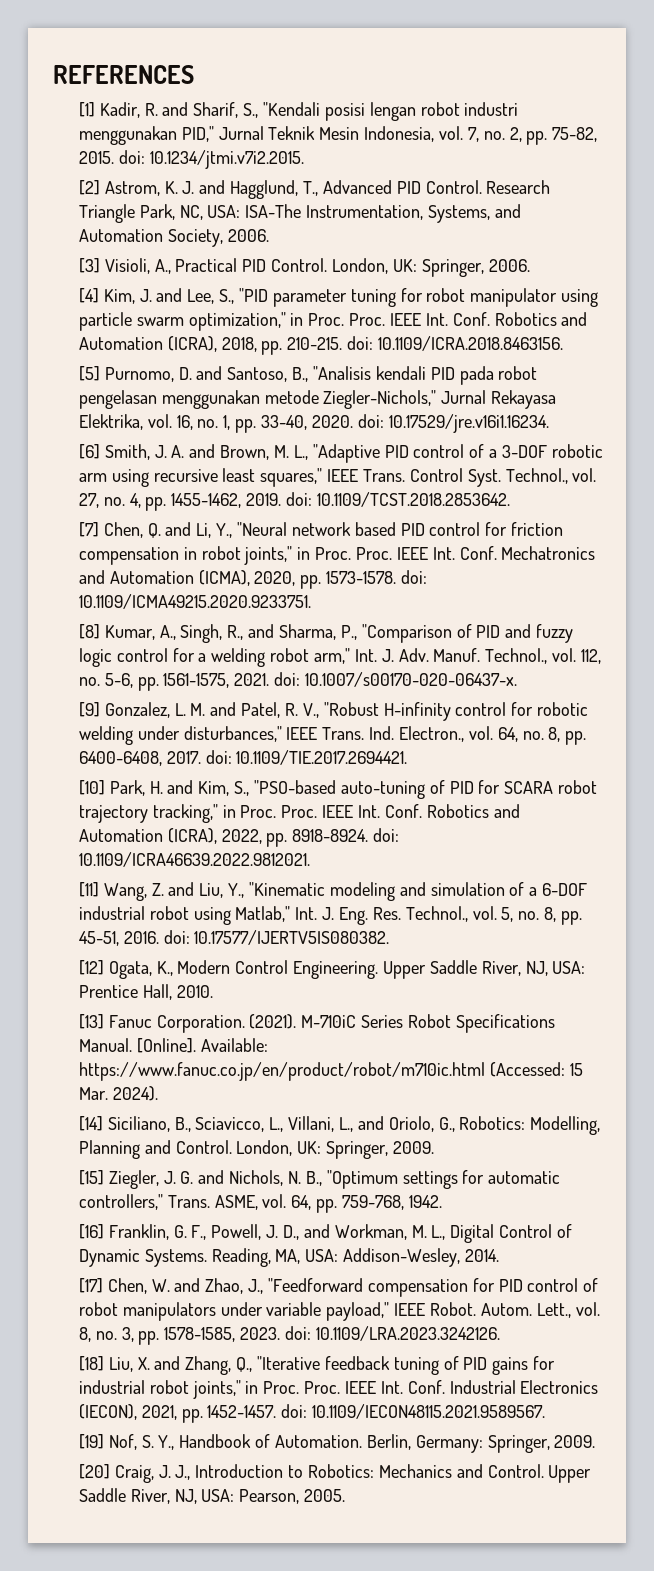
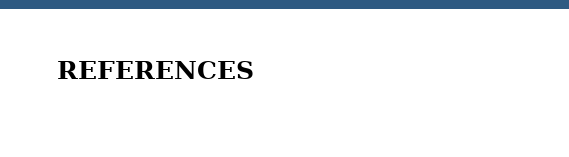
[78,102,519,121] [78,126,598,145] [78,150,304,169] [78,180,551,199] [78,204,521,223] [78,229,269,247] [78,258,530,277] [78,288,599,307] [78,312,588,331] [78,336,564,355] [78,366,538,385] [78,390,557,409] [78,414,549,433] [78,444,603,463] [78,468,597,487] [78,492,510,511] [78,522,564,538] [78,546,596,565] [78,570,428,589] [78,594,311,609] [78,624,574,643] [78,648,602,667] [78,672,518,691] [78,702,589,721] [78,726,587,745] [78,750,408,766] [78,780,598,799] [78,804,520,823] [78,828,400,847] [78,852,310,867] [78,882,588,901] [78,906,583,925] [78,930,390,946] [78,960,586,979] [78,984,213,1000] [78,1014,555,1033] [78,1038,268,1053] [78,1062,583,1081] [78,1086,158,1101] [78,1116,601,1135] [78,1140,435,1159] [78,1170,561,1189] [78,1194,442,1213] [78,1224,573,1243] [78,1248,500,1267] [78,1278,599,1297] [78,1302,600,1321] [78,1326,500,1345] [78,1356,556,1375] [78,1380,599,1399] [78,1404,546,1423] [78,1434,596,1453] [78,1464,592,1483] [78,1488,346,1504] // [1] Kadir, R. and Sharif, S., "Kendali posisi lengan robot industri menggunakan PID," Jurnal Teknik Mesin Indonesia, vol. 7, no. 2, pp. 75-82, 2015. doi: 10.1234/jtmi.v7i2.2015. // [2] Astrom, K. J. and Hagglund, T., Advanced PID Control. Research Triangle Park, NC, USA: ISA-The Instrumentation, Systems, and Automation Society, 2006. // [3] Visioli, A., Practical PID Control. London, UK: Springer, 2006. // [4] Kim, J. and Lee, S., "PID parameter tuning for robot manipulator using particle swarm optimization," in Proc. Proc. IEEE Int. Conf. Robotics and Automation (ICRA), 2018, pp. 210-215. doi: 10.1109/ICRA.2018.8463156. // [5] Purnomo, D. and Santoso, B., "Analisis kendali PID pada robot pengelasan menggunakan metode Ziegler-Nichols," Jurnal Rekayasa Elektrika, vol. 16, no. 1, pp. 33-40, 2020. doi: 10.17529/jre.v16i1.16234. // [6] Smith, J. A. and Brown, M. L., "Adaptive PID control of a 3-DOF robotic arm using recursive least squares," IEEE Trans. Control Syst. Technol., vol. 27, no. 4, pp. 1455-1462, 2019. doi: 10.1109/TCST.2018.2853642. // [7] Chen, Q. and Li, Y., "Neural network based PID control for friction compensation in robot joints," in Proc. Proc. IEEE Int. Conf. Mechatronics and Automation (ICMA), 2020, pp. 1573-1578. doi: 10.1109/ICMA49215.2020.9233751. // [8] Kumar, A., Singh, R., and Sharma, P., "Comparison of PID and fuzzy logic control for a welding robot arm," Int. J. Adv. Manuf. Technol., vol. 112, no. 5-6, pp. 1561-1575, 2021. doi: 10.1007/s00170-020-06437-x. // [9] Gonzalez, L. M. and Patel, R. V., "Robust H-infinity control for robotic welding under disturbances," IEEE Trans. Ind. Electron., vol. 64, no. 8, pp. 6400-6408, 2017. doi: 10.1109/TIE.2017.2694421. // [10] Park, H. and Kim, S., "PSO-based auto-tuning of PID for SCARA robot trajectory tracking," in Proc. Proc. IEEE Int. Conf. Robotics and Automation (ICRA), 2022, pp. 8918-8924. doi: 10.1109/ICRA46639.2022.9812021. // [11] Wang, Z. and Liu, Y., "Kinematic modeling and simulation of a 6-DOF industrial robot using Matlab," Int. J. Eng. Res. Technol., vol. 5, no. 8, pp. 45-51, 2016. doi: 10.17577/IJERTV5IS080382. // [12] Ogata, K., Modern Control Engineering. Upper Saddle River, NJ, USA: Prentice Hall, 2010. // [13] Fanuc Corporation. (2021). M-710iC Series Robot Specifications Manual. [Online]. Available: https://www.fanuc.co.jp/en/product/robot/m710ic.html (Accessed: 15 Mar. 2024). // [14] Siciliano, B., Sciavicco, L., Villani, L., and Oriolo, G., Robotics: Modelling, Planning and Control. London, UK: Springer, 2009. // [15] Ziegler, J. G. and Nichols, N. B., "Optimum settings for automatic controllers," Trans. ASME, vol. 64, pp. 759-768, 1942. // [16] Franklin, G. F., Powell, J. D., and Workman, M. L., Digital Control of Dynamic Systems. Reading, MA, USA: Addison-Wesley, 2014. // [17] Chen, W. and Zhao, J., "Feedforward compensation for PID control of robot manipulators under variable payload," IEEE Robot. Autom. Lett., vol. 8, no. 3, pp. 1578-1585, 2023. doi: 10.1109/LRA.2023.3242126. // [18] Liu, X. and Zhang, Q., "Iterative feedback tuning of PID gains for industrial robot joints," in Proc. Proc. IEEE Int. Conf. Industrial Electronics (IECON), 2021, pp. 1452-1457. doi: 10.1109/IECON48115.2021.9589567. // [19] Nof, S. Y., Handbook of Automation. Berlin, Germany: Springer, 2009. // [20] Craig, J. J., Introduction to Robotics: Mechanics and Control. Upper Saddle River, NJ, USA: Pearson, 2005. -> (254, 70) none

